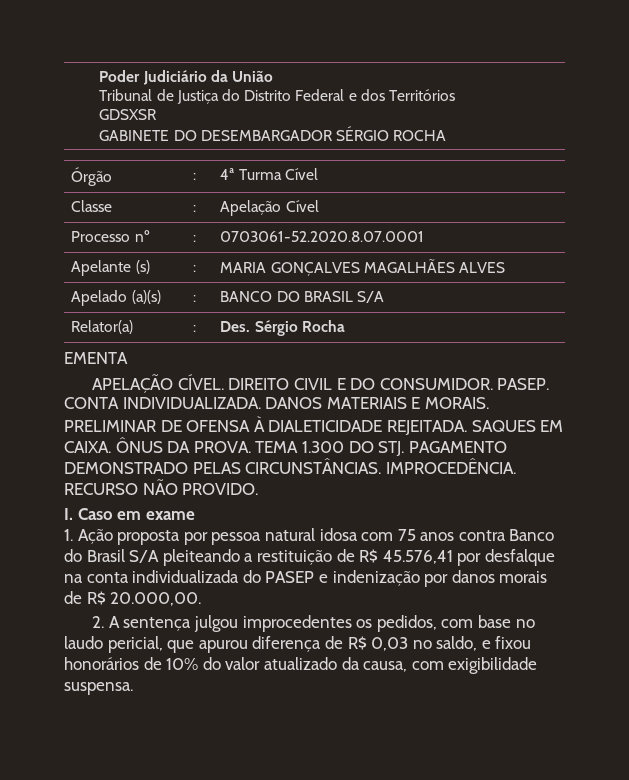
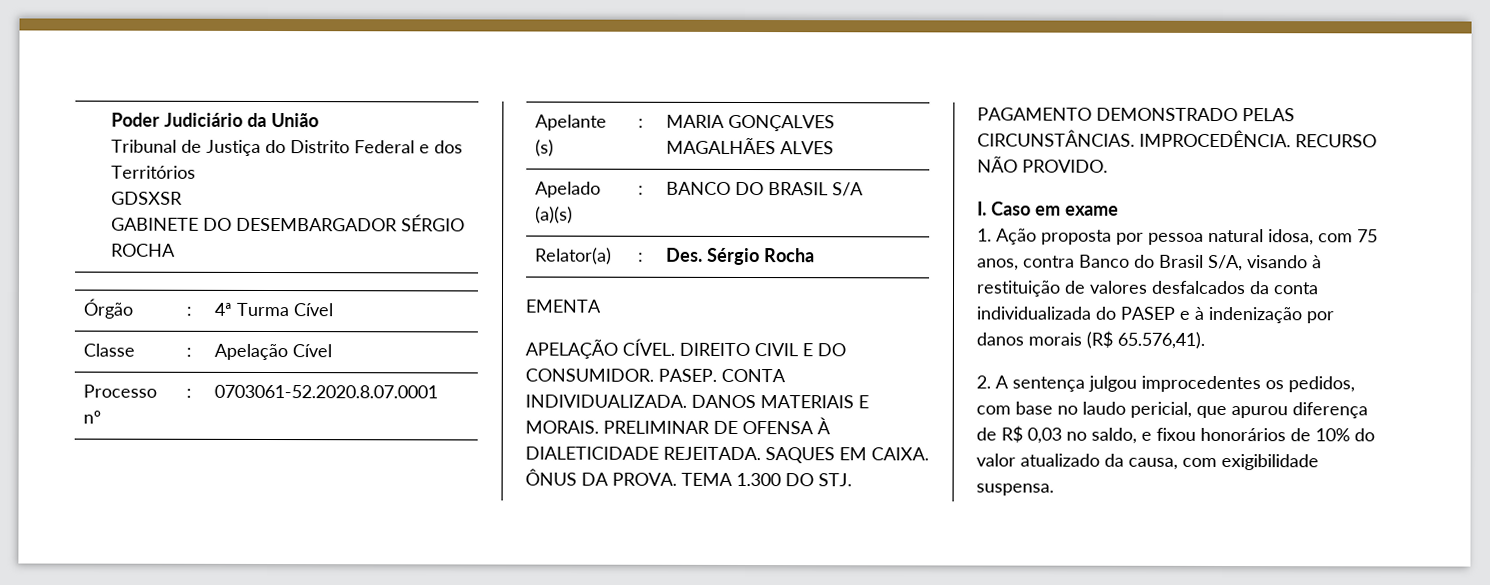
[319,528,358,541] idosa -> [1268,229,1314,246] idosa,
[420,532,455,541] anos -> [977,258,1019,271] anos,
[129,549,555,566] [64,574,83,583] S/A pleiteando a restituição de R$ 45.576,41 por desfalque na -> [1208,254,1322,272] [976,280,1270,297] S/A, visando à restituição de valores desfalcados da
(328, 578) none -> [1194,306,1204,320] à
[64,591,202,606] de R$ 20.000,00. -> [1086,330,1205,349] (R$ 65.576,41).

